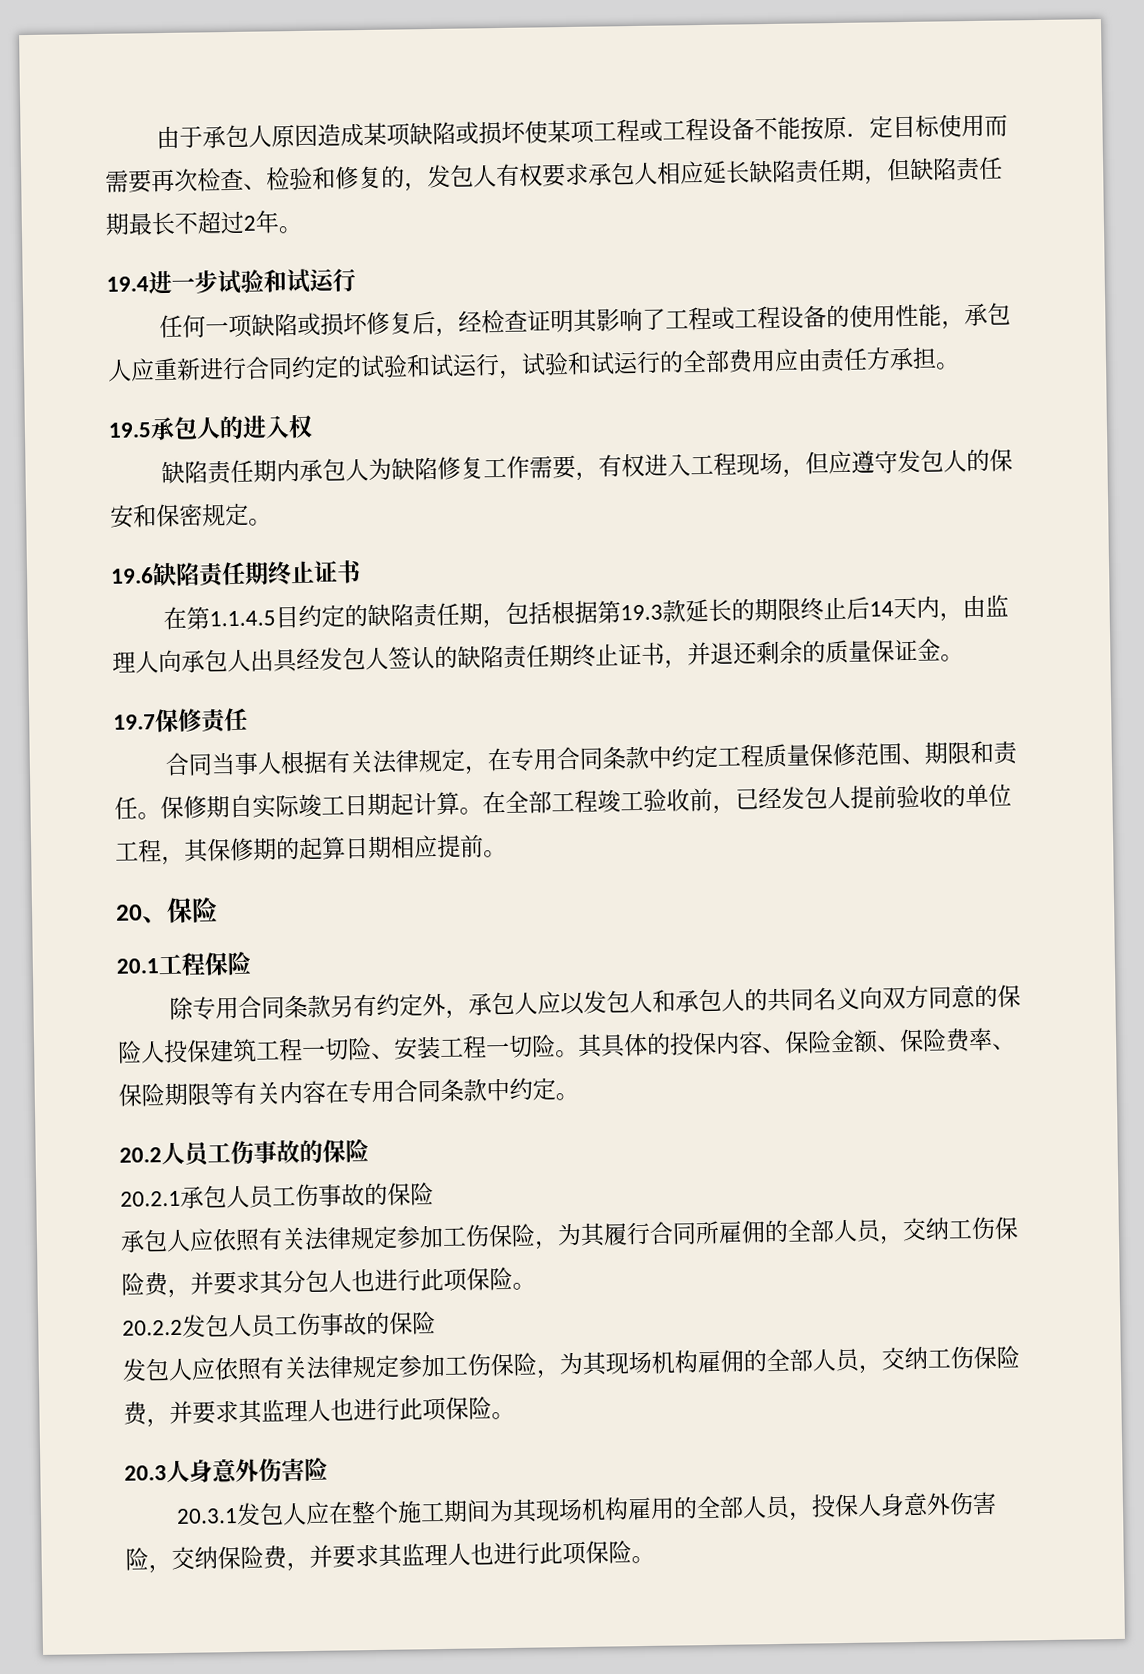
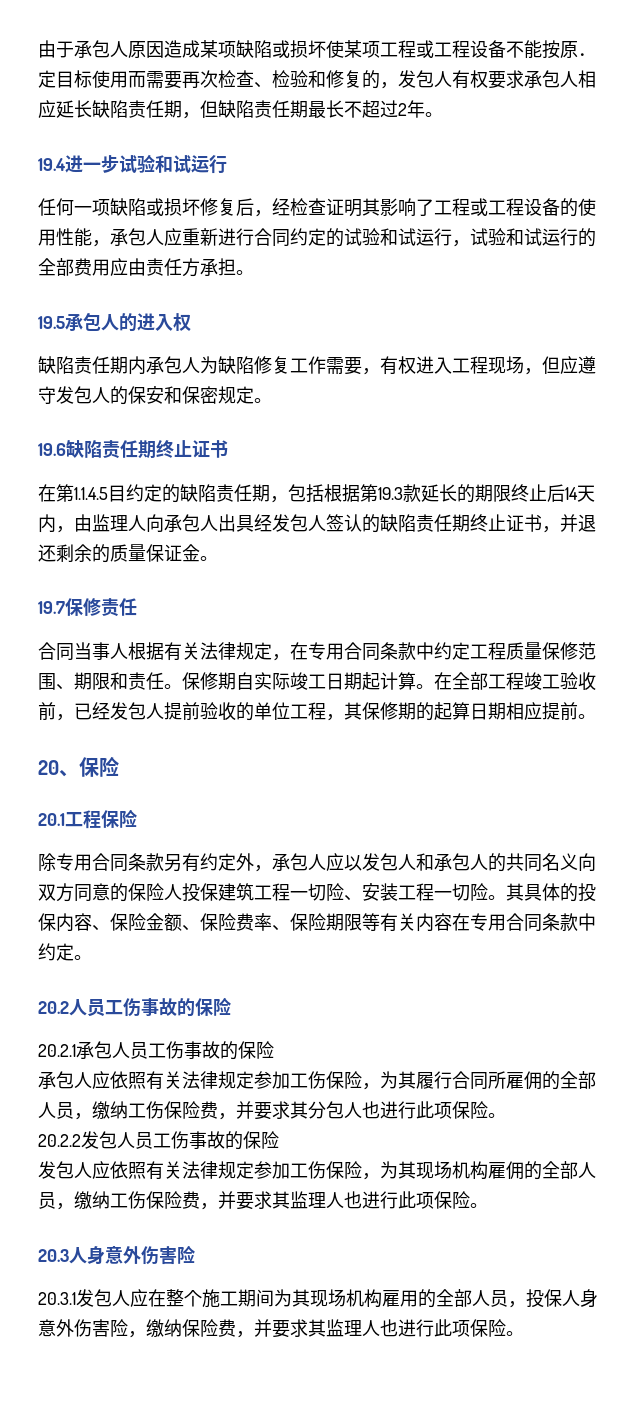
[902,1217,927,1242] 交 -> [92,1101,110,1120] 缴
[881,1347,905,1371] 交 -> [74,1191,92,1210] 缴
[171,1546,195,1571] 交 -> [146,1319,164,1338] 缴

